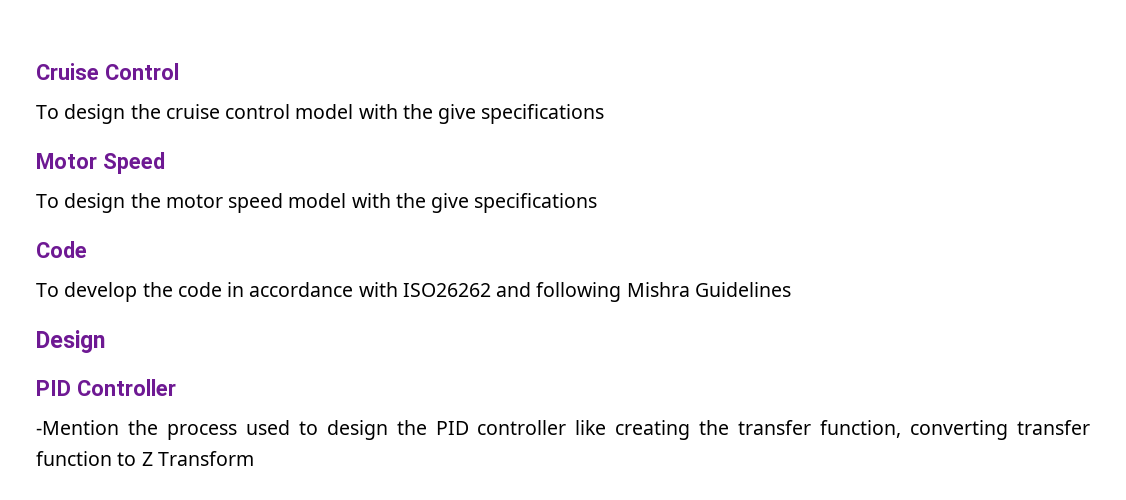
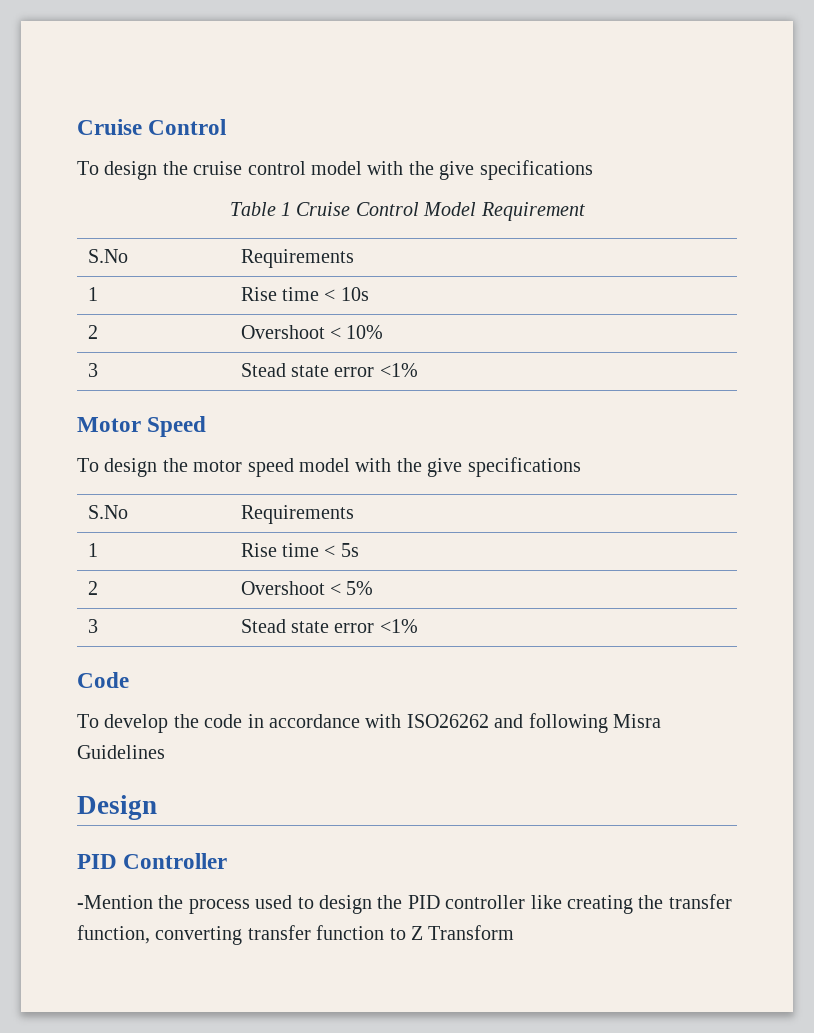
(605, 114) none -> [229,202,585,221] [87,249,128,263] [240,249,354,268] [87,287,98,301] [240,287,369,301] [87,325,98,339] [240,325,384,339] [87,363,98,377] [240,363,418,377] // Table 1 Cruise Control Model Requirement // S.No | Requirements // 1 | Rise time < 10s // 2 | Overshoot < 10% // 3 | Stead state error <1%
(598, 203) none -> [87,505,128,519] [240,505,354,524] [87,543,98,557] [240,543,359,557] [87,581,98,595] [240,581,374,595] [87,619,98,633] [240,619,418,633] // S.No | Requirements // 1 | Rise time < 5s // 2 | Overshoot < 5% // 3 | Stead state error <1%
[626,282,690,297] Mishra -> [612,714,661,728] Misra

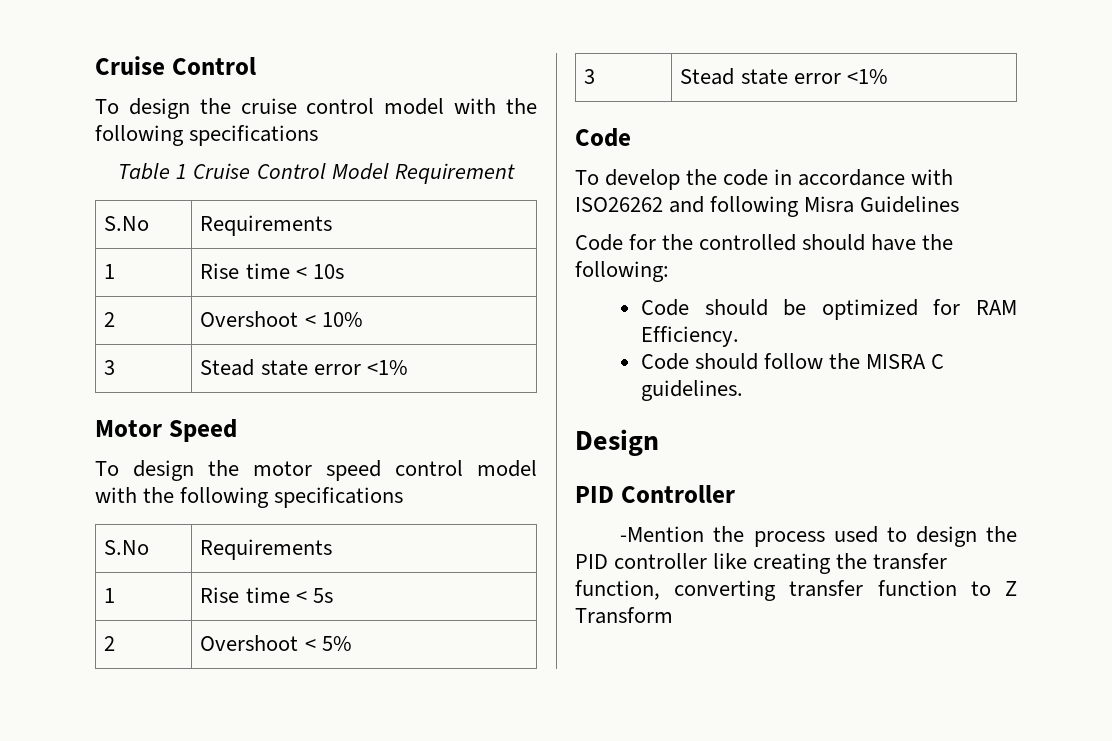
[439,161,475,180] give -> [95,125,184,146] following
[299,458,463,477] model with the give -> [395,460,537,477] [95,487,270,508] control model with the following
(165, 752) none -> [575,234,954,251] [575,261,669,282] [640,299,1017,320] [640,326,739,347] [640,353,945,370] [640,380,743,401] // Code for the controlled should have the following: // Code should be optimized for RAM Efficiency. // Code should follow the MISRA C guidelines.

